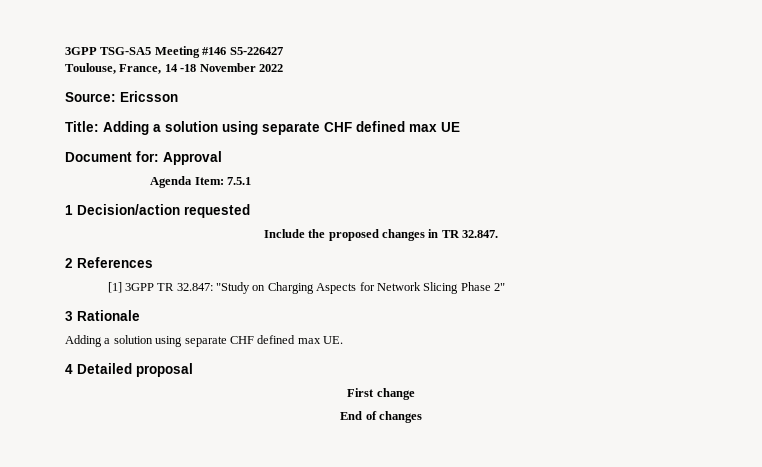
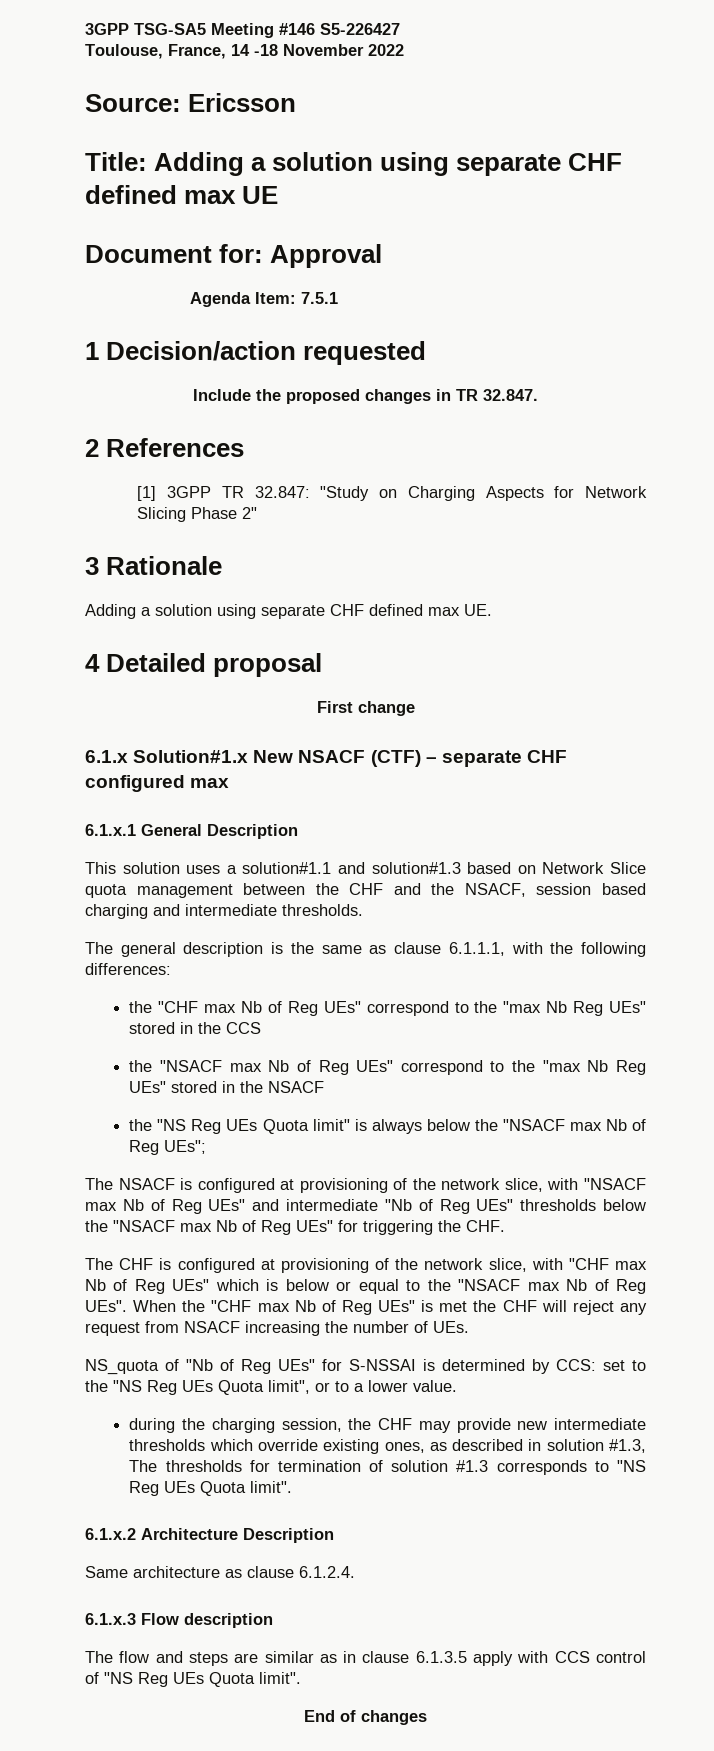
(415, 394) none -> [85,750,567,767] [85,775,230,792] [85,824,298,839] [85,862,647,874] [85,883,646,898] [85,904,363,919] [85,942,647,957] [85,963,171,975] [129,1001,647,1016] [129,1022,262,1034] [129,1060,647,1075] [129,1081,325,1093] [129,1119,646,1134] [129,1140,207,1155] [85,1178,646,1193] [85,1199,646,1214] [85,1220,505,1235] [85,1258,648,1273] [85,1279,646,1294] [85,1300,647,1315] [85,1321,469,1336] [85,1359,646,1375] [85,1380,457,1395] [129,1418,646,1433] [129,1439,646,1454] [129,1460,646,1475] [129,1481,293,1496] [85,1528,334,1543] [85,1566,355,1578] [85,1613,273,1628] [85,1651,647,1666] [85,1672,301,1687] // 6.1.x Solution#1.x New NSACF (CTF) – separate CHF configured max // 6.1.x.1 General Description // This solution uses a solution#1.1 and solution#1.3 based on Network Slice quota management between the CHF and the NSACF, session based charging and intermediate thresholds. // The general description is the same as clause 6.1.1.1, with the following differences: // the "CHF max Nb of Reg UEs" correspond to the "max Nb Reg UEs" stored in the CCS // the "NSACF max Nb of Reg UEs" correspond to the "max Nb Reg UEs" stored in the NSACF // the "NS Reg UEs Quota limit" is always below the "NSACF max Nb of Reg UEs"; // The NSACF is configured at provisioning of the network slice, with "NSACF max Nb of Reg UEs" and intermediate "Nb of Reg UEs" thresholds below the "NSACF max Nb of Reg UEs" for triggering the CHF. // The CHF is configured at provisioning of the network slice, with "CHF max Nb of Reg UEs" which is below or equal to the "NSACF max Nb of Reg UEs". When the "CHF max Nb of Reg UEs" is met the CHF will reject any request from NSACF increasing the number of UEs. // NS_quota of "Nb of Reg UEs" for S-NSSAI is determined by CCS: set to the "NS Reg UEs Quota limit", or to a lower value. // during the charging session, the CHF may provide new intermediate thresholds which override existing ones, as described in solution #1.3, The thresholds for termination of solution #1.3 corresponds to "NS Reg UEs Quota limit". // 6.1.x.2 Architecture Description // Same architecture as clause 6.1.2.4. // 6.1.x.3 Flow description // The flow and steps are similar as in clause 6.1.3.5 apply with CCS control of "NS Reg UEs Quota limit".

